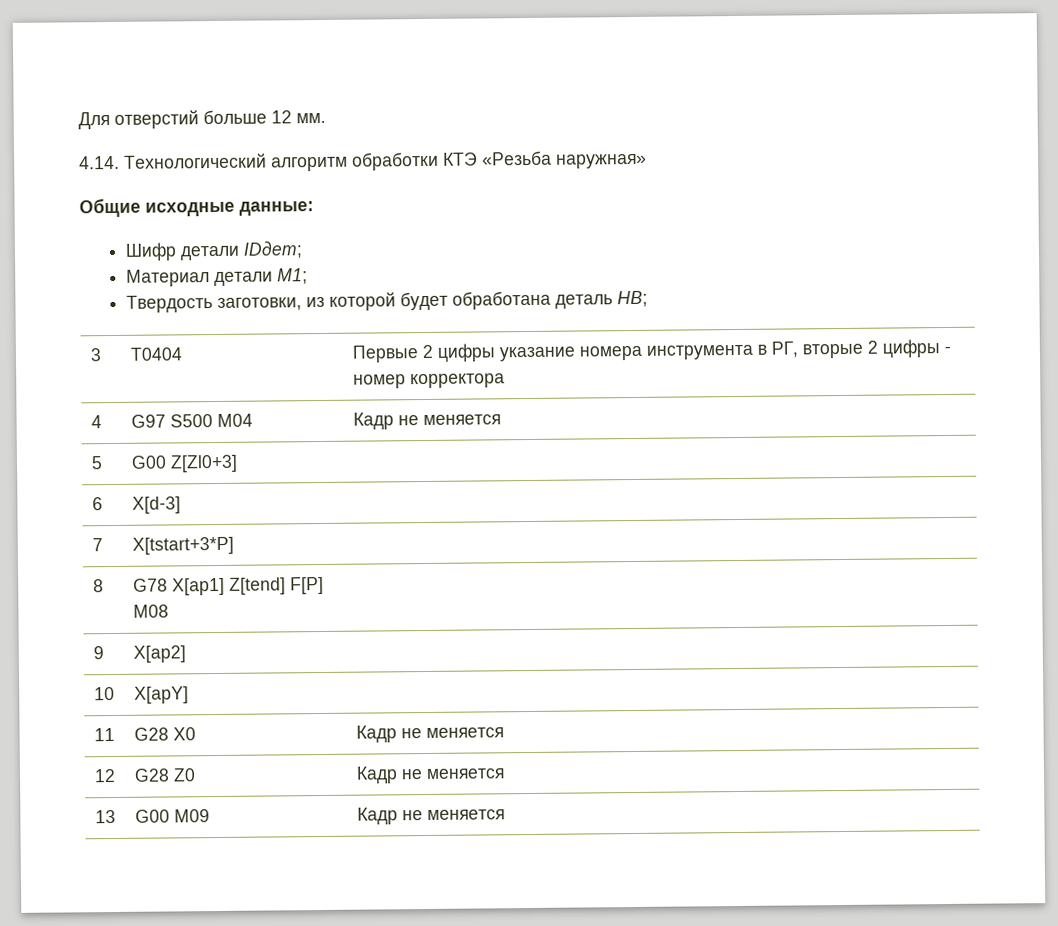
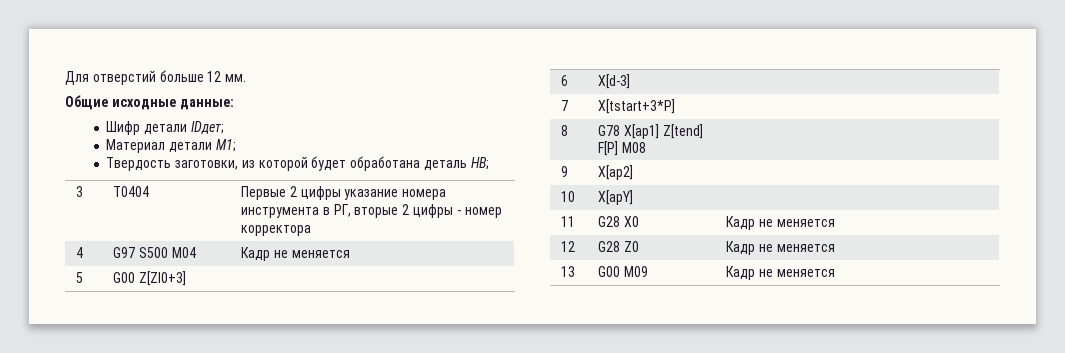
[79,150,647,172] // 4.14. Технологический алгоритм обработки КТЭ «Резьба наружная» -> (247, 78) none

